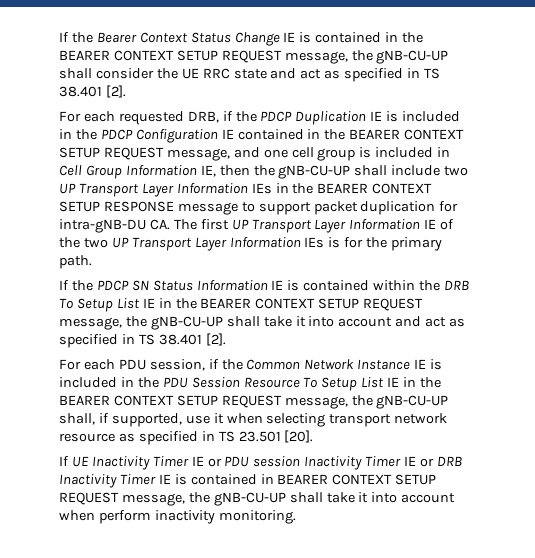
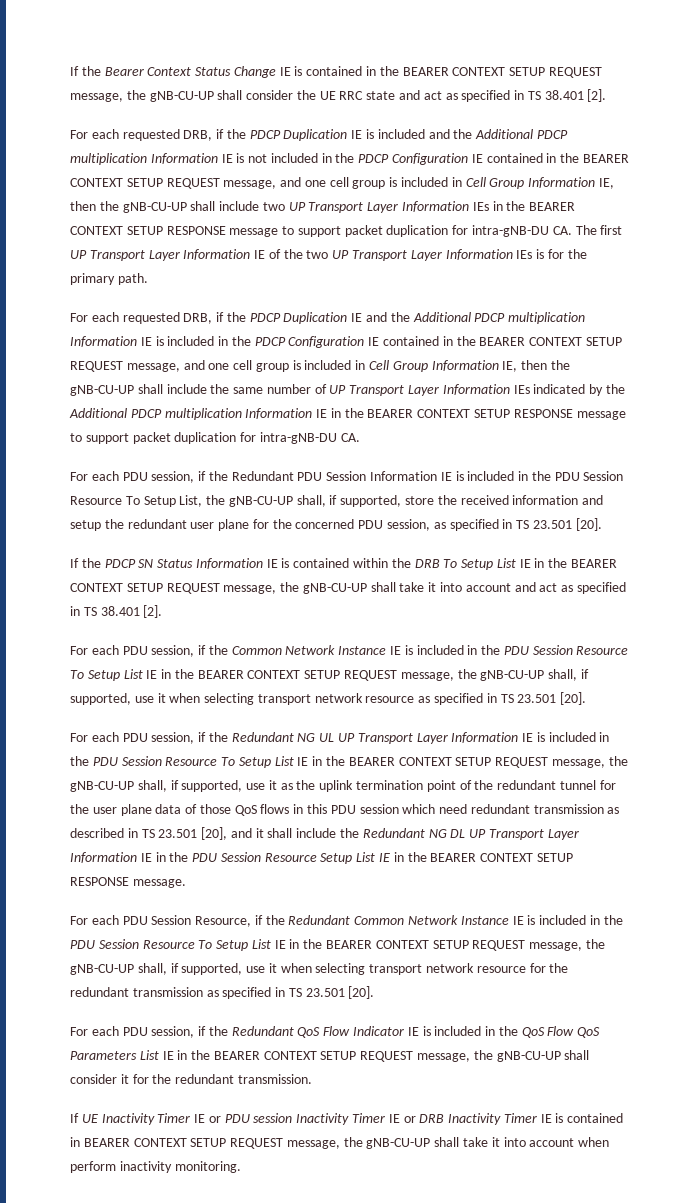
(461, 116) none -> [428,129,568,139] [70,153,318,165] and the Additional PDCP multiplication Information IE is not included
(92, 262) none -> [70,312,586,324] [70,336,622,348] [70,360,570,372] [70,384,625,396] [69,408,626,420] [70,432,360,444] [70,471,624,483] [70,495,604,507] [70,518,602,531] // For each requested DRB, if the PDCP Duplication IE and the Additional PDCP multiplication Information IE is included in the PDCP Configuration IE contained in the BEARER CONTEXT SETUP REQUEST message, and one cell group is included in Cell Group Information IE, then the gNB-CU-UP shall include the same number of UP Transport Layer Information IEs indicated by the Additional PDCP multiplication Information IE in the BEARER CONTEXT SETUP RESPONSE message to support packet duplication for intra-gNB-DU CA. // For each PDU session, if the Redundant PDU Session Information IE is included in the PDU Session Resource To Setup List, the gNB-CU-UP shall, if supported, store the received information and setup the redundant user plane for the concerned PDU session, as specified in TS 23.501 [20].
(314, 436) none -> [70,732,610,744] [70,756,628,768] [70,780,616,792] [70,804,620,816] [70,827,579,840] [70,852,573,864] [70,877,186,888] [70,915,623,927] [70,939,605,951] [70,963,569,975] [70,986,375,999] [70,1026,601,1038] [70,1050,590,1062] [70,1074,312,1084] // For each PDU session, if the Redundant NG UL UP Transport Layer Information IE is included in the PDU Session Resource To Setup List IE in the BEARER CONTEXT SETUP REQUEST message, the gNB-CU-UP shall, if supported, use it as the uplink termination point of the redundant tunnel for the user plane data of those QoS flows in this PDU session which need redundant transmission as described in TS 23.501 [20], and it shall include the Redundant NG DL UP Transport Layer Information IE in the PDU Session Resource Setup List IE in the BEARER CONTEXT SETUP RESPONSE message. // For each PDU Session Resource, if the Redundant Common Network Instance IE is included in the PDU Session Resource To Setup List IE in the BEARER CONTEXT SETUP REQUEST message, the gNB-CU-UP shall, if supported, use it when selecting transport network resource for the redundant transmission as specified in TS 23.501 [20]. // For each PDU session, if the Redundant QoS Flow Indicator IE is included in the QoS Flow QoS Parameters List IE in the BEARER CONTEXT SETUP REQUEST message, the gNB-CU-UP shall consider it for the redundant transmission.

